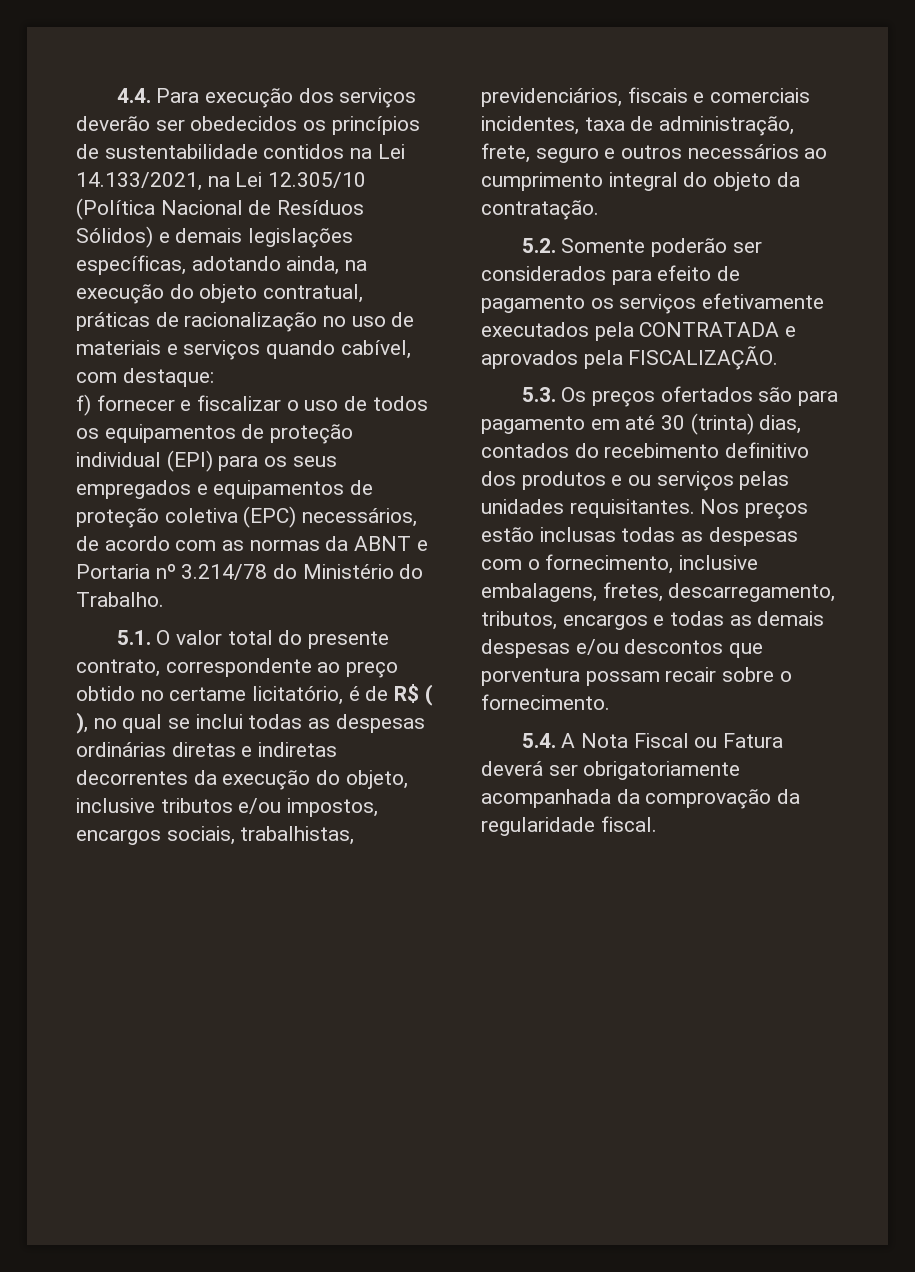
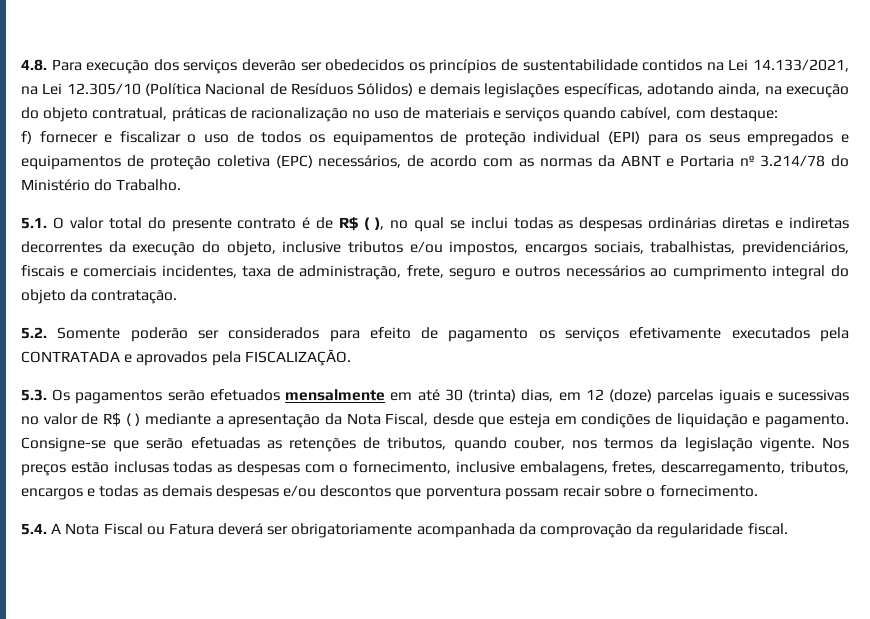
[116,88,151,103] 4.4. -> [21,59,47,71] 4.8.
[76,658,399,678] [76,686,344,705] contrato, correspondente ao preço obtido no certame licitatório, -> [237,218,297,229] contrato
[592,386,839,407] [481,416,585,434] preços ofertados são para pagamento -> [75,389,386,404] pagamentos serão efetuados mensalmente
[481,442,810,458] [481,471,790,491] [481,499,695,518] contados do recebimento definitivo dos produtos e ou serviços pelas unidades requisitantes. -> [558,389,850,404] [21,413,849,428] [21,437,815,452] em 12 (doze) parcelas iguais e sucessivas no valor de R$ ( ) mediante a apresentação da Nota Fiscal, desde que esteja em condições de liquidação e pagamento. Consigne-se que serão efetuadas as retenções de tributos, quando couber, nos termos da legislação vigente.

